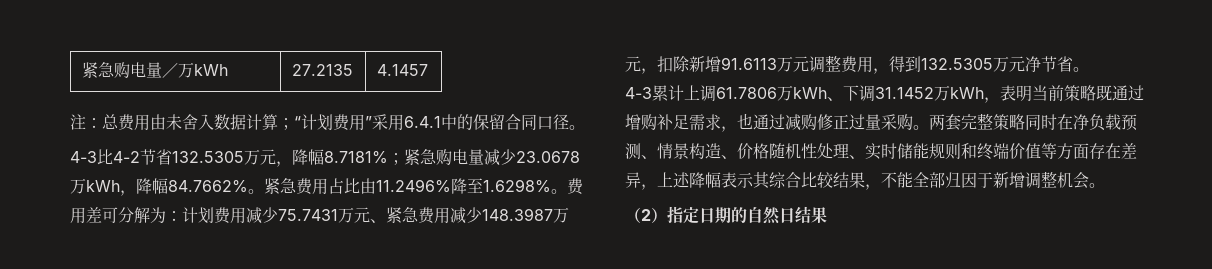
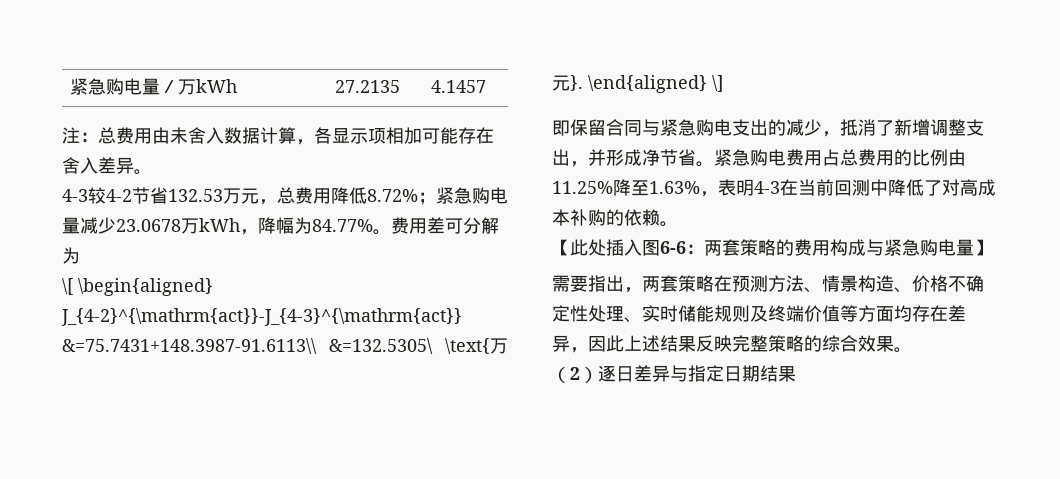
[278,114,585,131] [70,149,113,165] ；“计划费用”采用6.4.1中的保留合同口径。 // 4-3比 -> [296,127,494,145] [62,157,152,175] [62,187,106,204] ，各显示项相加可能存在舍入差异。 // 4-3较
[172,149,388,167] 132.5305万元，降幅8.7181% -> [168,187,418,205] 132.53万元，总费用降低8.72%
[168,178,584,195] [70,207,569,224] [625,55,1089,74] [625,85,1144,103] [625,113,1137,132] [625,143,641,159] 84.7662%。紧急费用占比由11.2496%降至1.6298%。费用差可分解为：计划费用减少75.7431万元、紧急费用减少148.3987万元，扣除新增91.6113万元调整费用，得到132.5305万元净节省。 // 4-3累计上调61.7806万kWh、下调31.1452万kWh，表明当前策略既通过增购补足需求，也通过减购修正过量采购。两套完整策略同时在净负载预测 -> [294,217,499,235] [62,247,80,264] [62,278,213,296] [61,308,462,326] [62,338,508,354] [552,75,723,93] [552,119,984,137] [552,149,966,167] [552,179,996,197] [552,209,678,227] [552,239,992,256] [552,275,804,293] 为84.77%。费用差可分解为 // \[ \begin{aligned} J_{4-2}^{\mathrm{act}}-J_{4-3}^{\mathrm{act}} &=75.7431+148.3987-91.6113\\ &=132.5305\ \text{万元}. \end{aligned} \] // 即保留合同与紧急购电支出的减少，抵消了新增调整支出，并形成净节省。紧急购电费用占总费用的比例由11.25%降至1.63%，表明4-3在当前回测中降低了对高成本补购的依赖。 // 【此处插入图6-6：两套策略的费用构成与紧急购电量】 // 需要指出，两套策略在预测方法
[769,143,801,159] 随机 -> [948,275,984,292] [552,305,570,322] 不确定
[961,143,977,159] 和 -> [750,306,768,322] 及
(1089, 151) none -> [894,305,912,322] 均
[657,171,1105,190] [625,206,795,224] 上述降幅表示其综合比较结果，不能全部归因于新增调整机会。 // （2）指定日期的自然日 -> [588,335,912,353] [552,365,760,383] 因此上述结果反映完整策略的综合效果。 // （2）逐日差异与指定日期

